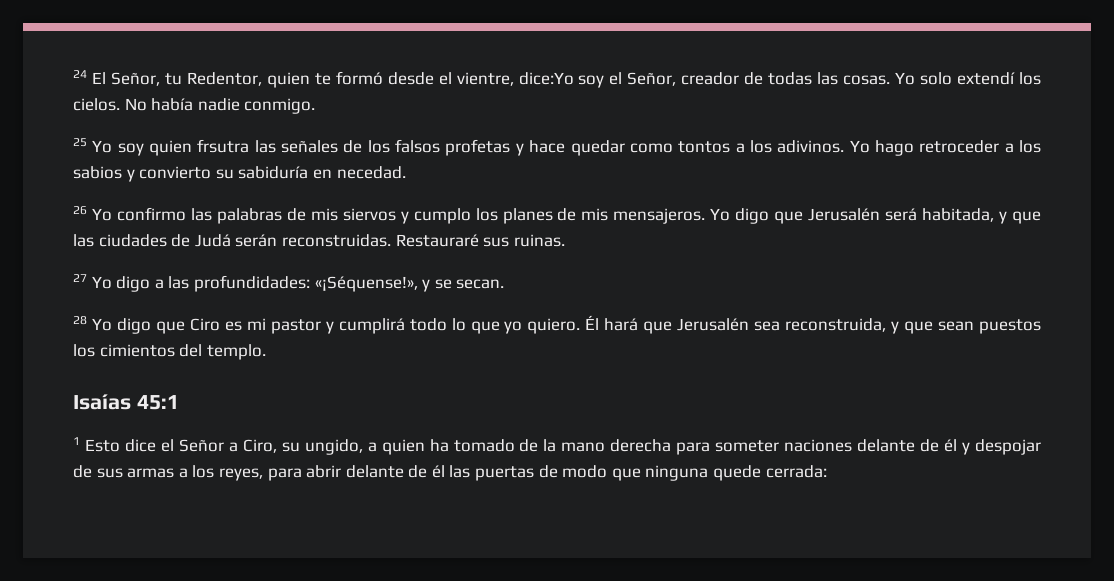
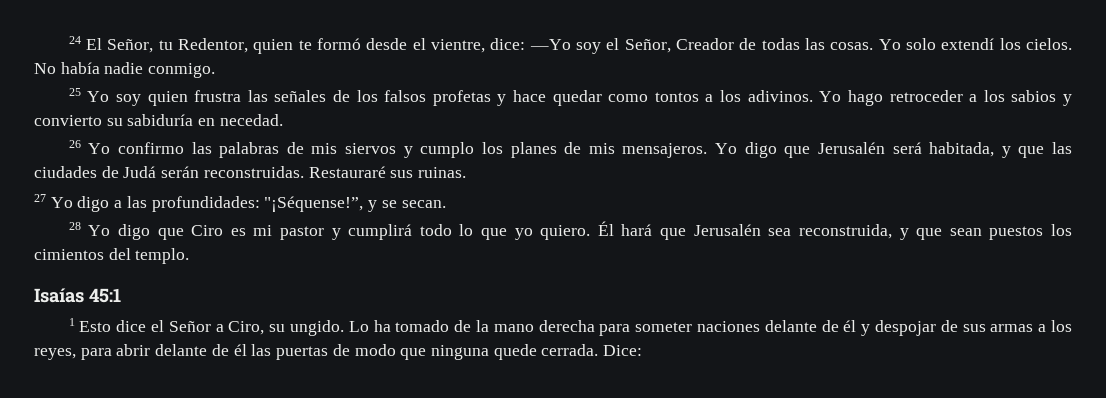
[518,72,574,85] dice:Yo -> [490,38,571,50] dice: —Yo
[681,72,740,85] creador -> [676,38,735,50] Creador
[197,139,250,153] frsutra -> [194,90,242,102] frustra
[314,276,418,292] «¡Séquense!», -> [264,196,364,212] "¡Séquense!”,
[304,439,425,455] ungido, a quien -> [290,320,369,336] ungido. Lo
[765,465,827,478] cerrada: -> [541,344,643,356] cerrada. Dice:

